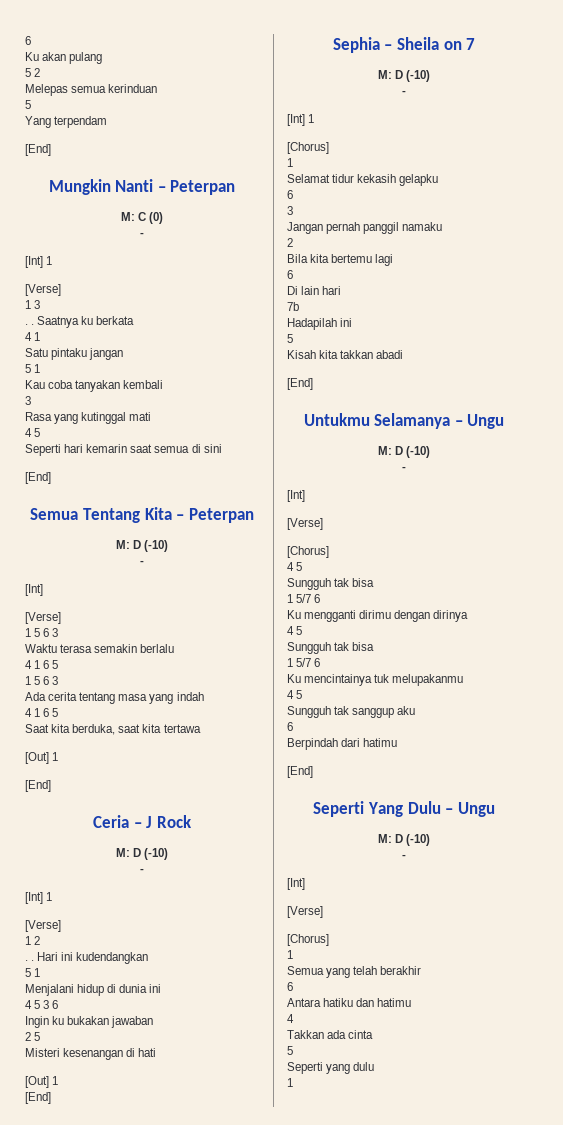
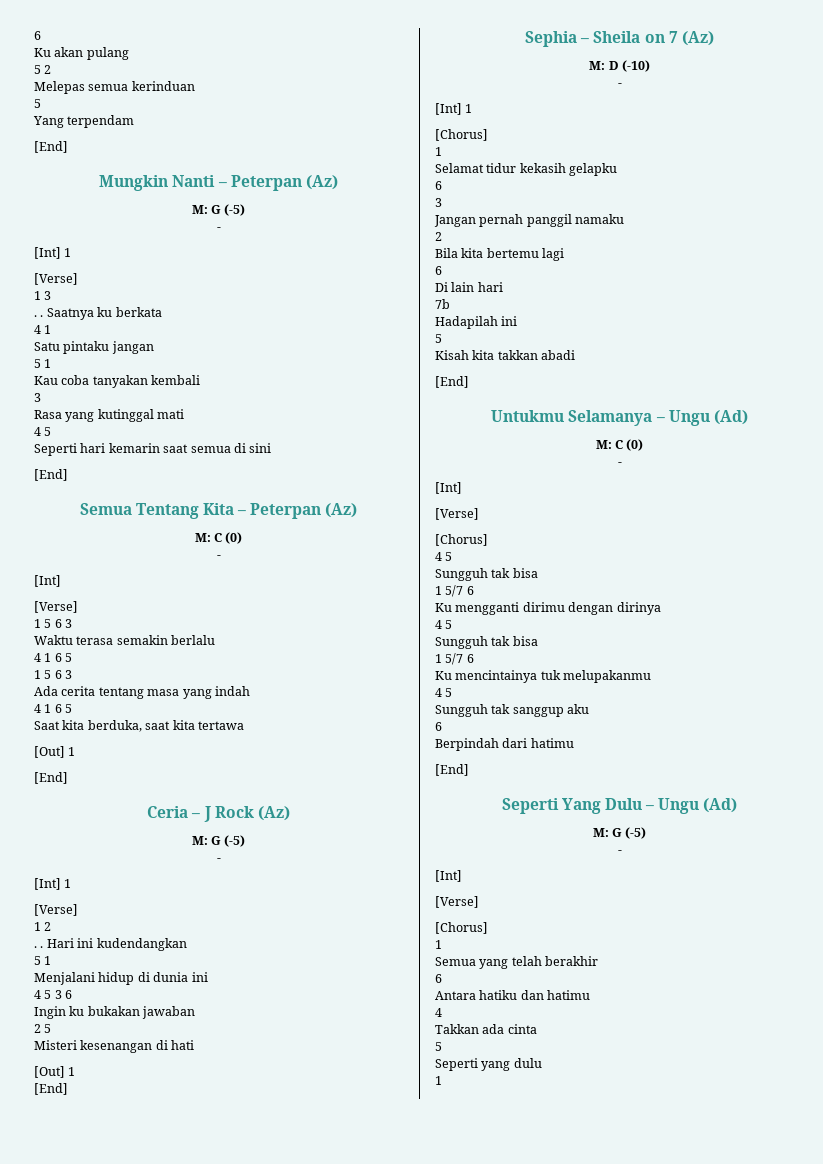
[120,212,164,224] // M: C (0) -> [305,175,338,190] [191,204,246,216] (Az) // M: G (-5)
[115,540,169,552] // M: D (-10) -> [325,503,358,518] [194,532,243,544] (Az) // M: C (0)
[115,848,169,860] // M: D (-10) -> [257,806,290,821] [191,835,246,847] (Az) // M: G (-5)
(476, 44) none -> [681,31,714,46] (Az)
[377,446,431,458] // M: D (-10) -> [713,410,748,425] [595,439,644,451] (Ad) // M: C (0)
[377,834,431,846] // M: D (-10) -> [703,798,738,813] [592,827,647,839] (Ad) // M: G (-5)

